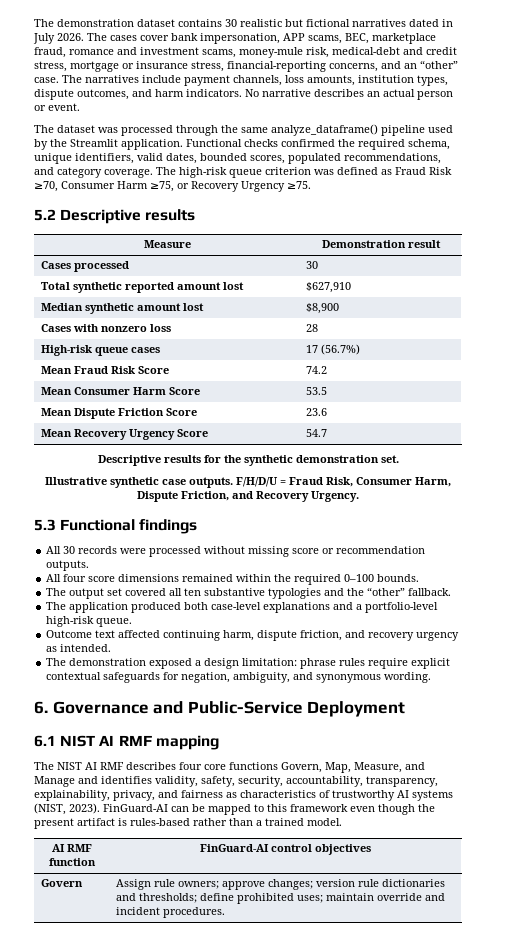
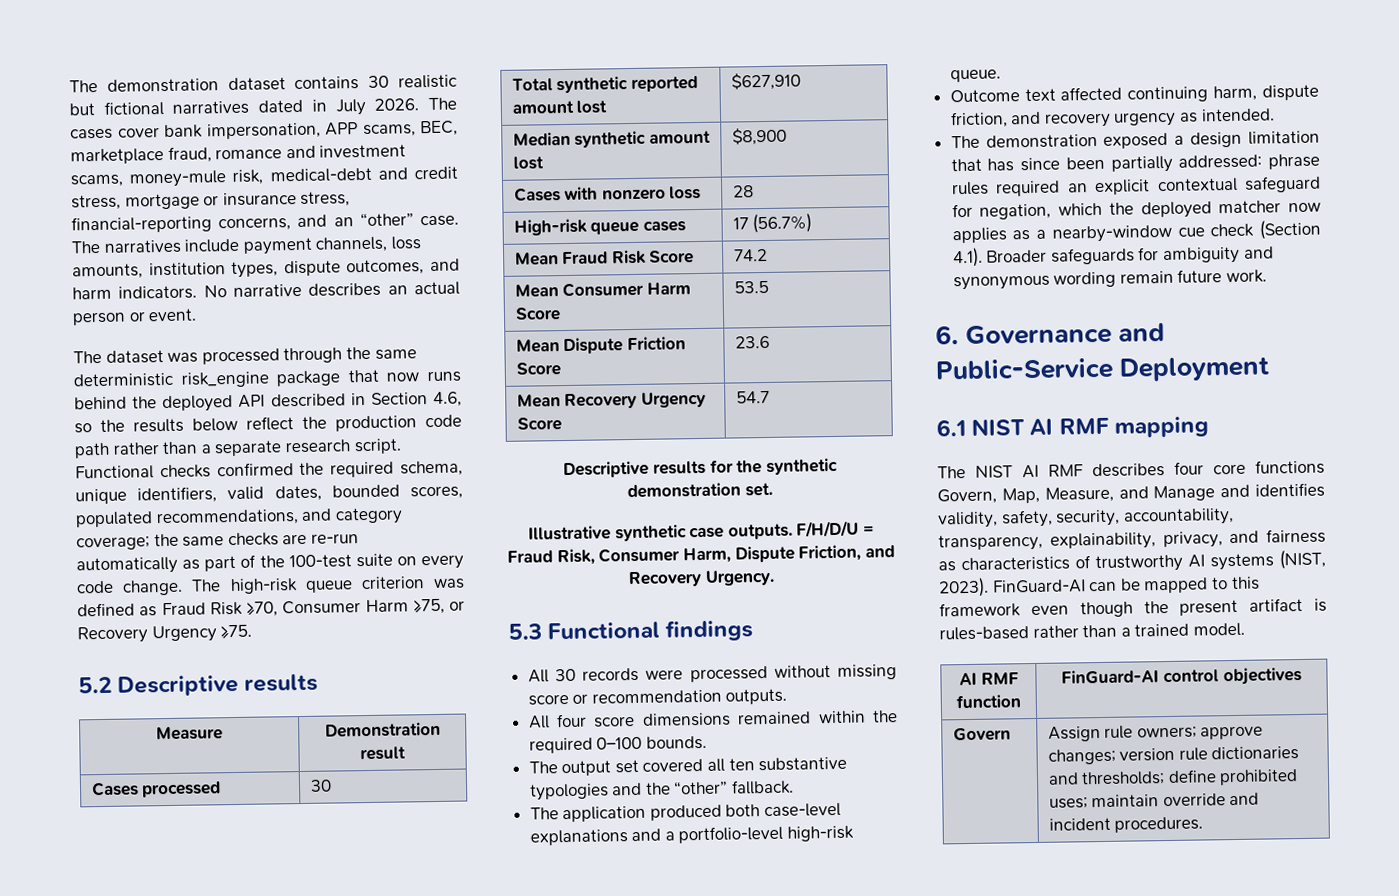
[271,124,453,136] [34,139,183,150] analyze_dataframe() pipeline used by the Streamlit application. -> [73,369,461,388] [74,391,463,413] [74,414,462,434] [74,438,402,459] deterministic risk_engine package that now runs behind the deployed API described in Section 4.6, so the results below reflect the production code path rather than a separate research script.
[104,169,153,178] coverage. -> [76,532,359,551] [76,553,464,575] [76,579,184,596] coverage; the same checks are re-run automatically as part of the 100-test suite on every code change.
[242,658,451,669] [46,672,432,683] limitation: phrase rules require explicit contextual safeguards for negation, ambiguity, and synonymous wording. -> [1248,130,1320,145] [950,153,1320,173] [951,175,1321,197] [951,200,1321,220] [951,219,1321,244] [952,246,1274,268] [952,269,1268,291] limitation that has since been partially addressed: phrase rules required an explicit contextual safeguard for negation, which the deployed matcher now applies as a nearby-window cue check (Section 4.1). Broader safeguards for ambiguity and synonymous wording remain future work.

